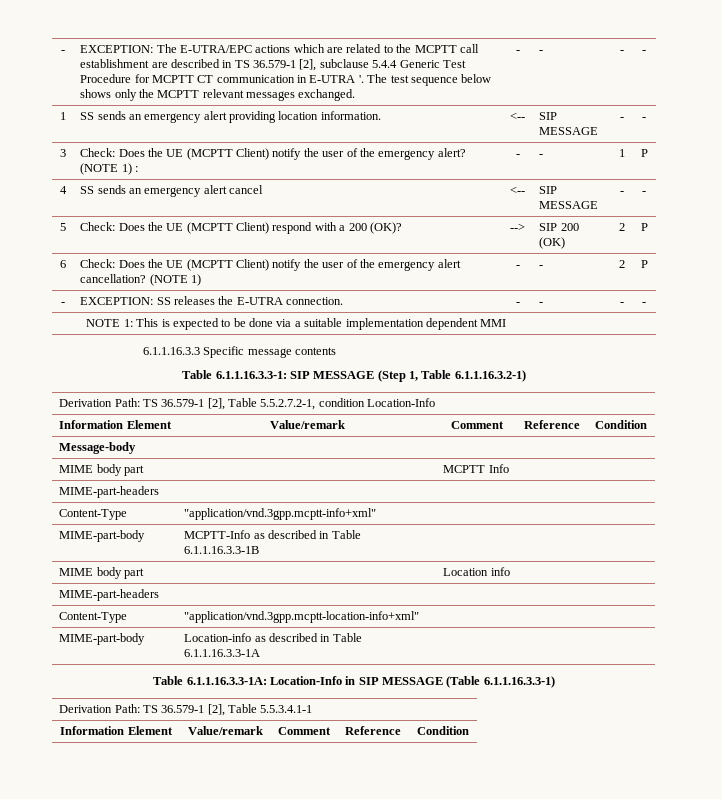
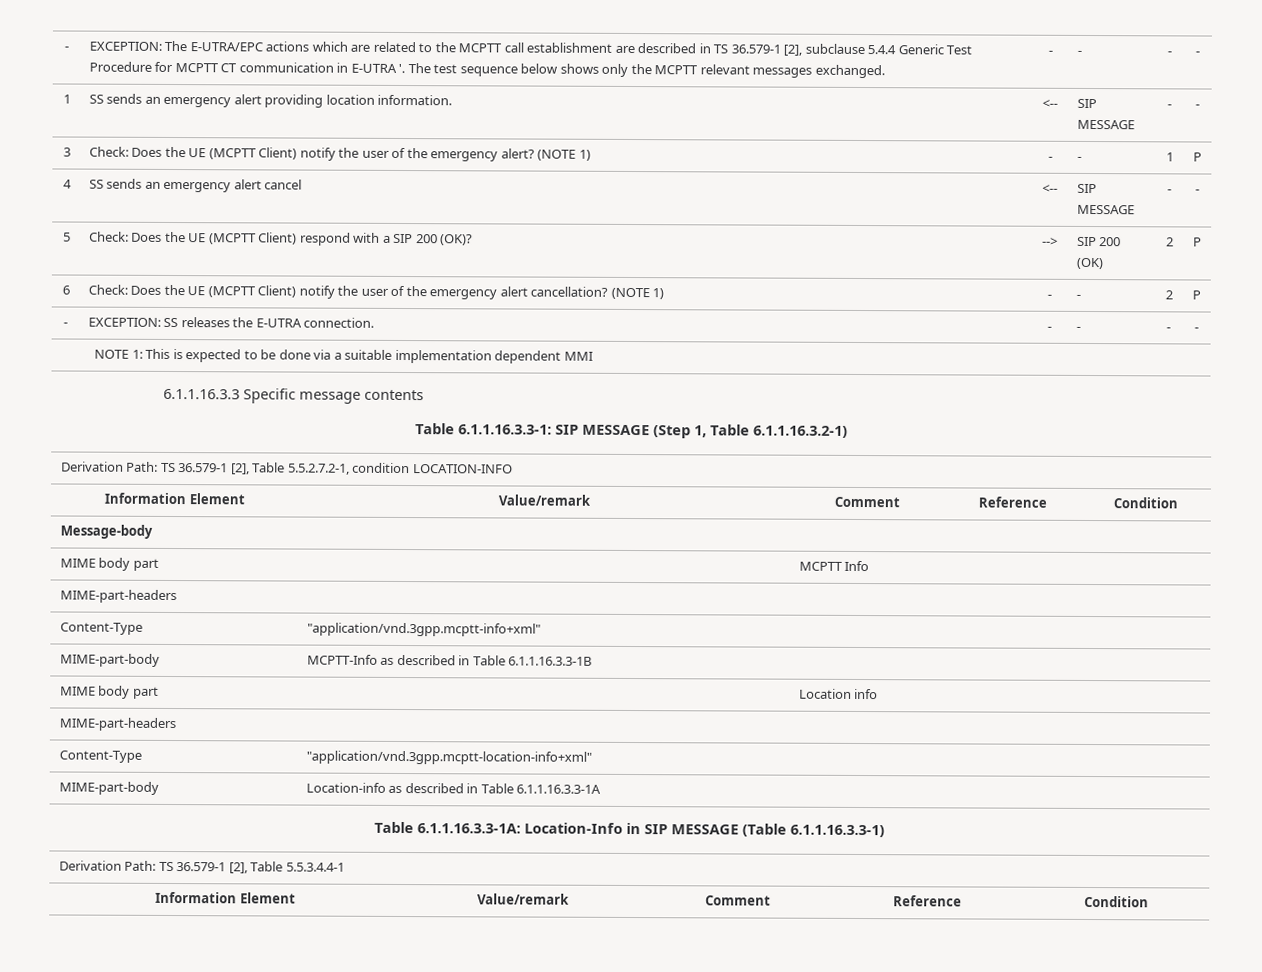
[134,166,138,172] : -> (591, 155) none
(346, 228) none -> [393,233,414,244] SIP
[367,398,436,407] Location-Info -> [412,464,513,474] LOCATION-INFO
[260,705,313,713] 5.5.3.4.1-1 -> [285,862,345,872] 5.5.3.4.4-1

